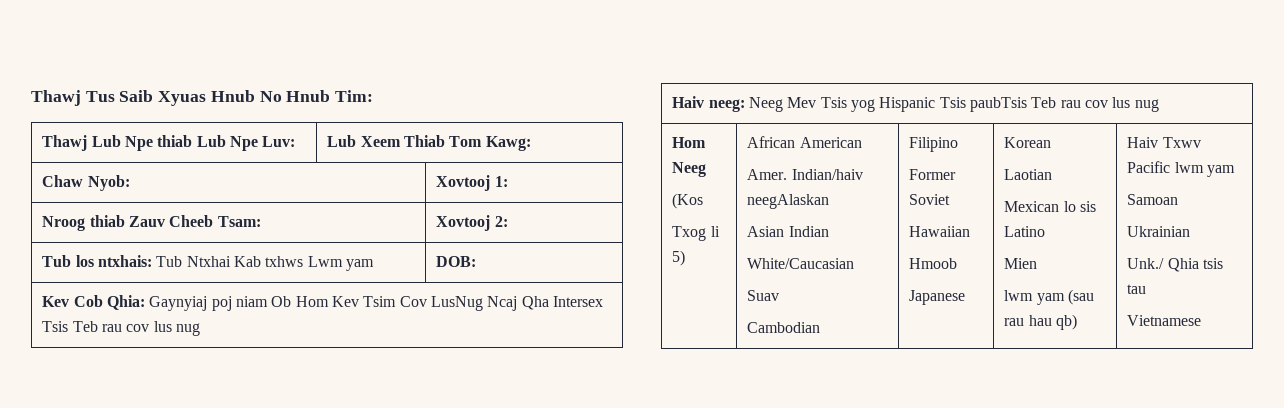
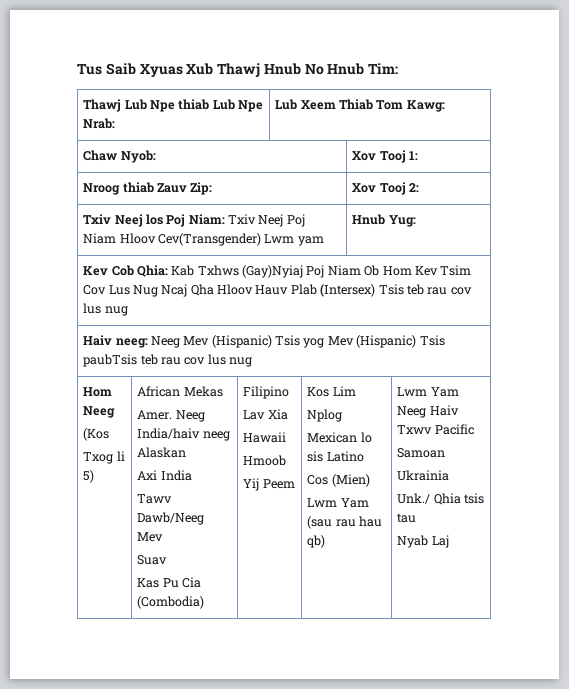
[31,90,81,106] Thawj -> (77, 69) none
(207, 98) none -> [186,63,261,77] Xub Thawj
[262,136,296,147] Luv: -> [83,118,116,129] Nrab:
[436,175,491,191] Xovtooj -> [352,150,406,163] Xov Tooj
[169,215,261,227] [436,215,508,231] [42,255,304,267] Cheeb Tsam: | Xovtooj 2: // Tub los ntxhais: Tub Ntxhai Kab txhws -> [190,182,213,195] [352,182,419,195] [83,214,305,227] [83,233,261,246] Zip: | Xov Tooj 2: // Txiv Neej los Poj Niam: Txiv Neej Poj Niam Hloov Cev(Transgender)
[436,256,477,267] DOB: -> [352,214,416,227] Hnub Yug:
[149,296,268,311] Gaynyiaj poj niam -> [171,265,361,278] Kab Txhws (Gay)Nyiaj Poj Niam
[430,296,603,311] [42,321,98,332] LusNug Ncaj Qha Intersex Tsis Teb -> [108,284,424,297] Lus Nug Ncaj Qha Hloov Hauv Plab (Intersex) Tsis teb
(817, 102) none -> [211,335,272,348] (Hispanic)
[879,97,936,112] Hispanic -> [327,335,417,348] Mev (Hispanic)
[1031,97,1057,108] Teb -> [140,354,158,365] teb
[799,137,862,148] American -> [183,386,223,397] Mekas
[791,169,863,180] [747,194,830,209] [747,226,829,237] [747,258,855,269] [747,290,780,301] [747,322,821,333] [909,137,959,152] [909,169,957,180] [909,194,951,205] [909,226,971,237] [909,258,958,269] [909,290,966,305] [1004,137,1052,148] [1004,169,1053,180] Indian/haiv neegAlaskan // Asian Indian // White/Caucasian // Suav // Cambodian | Filipino // Former Soviet // Hawaiian // Hmoob // Japanese | Korean // Laotian -> [175,410,205,422] [137,428,230,441] [137,447,187,458] [137,470,192,481] [137,494,173,504] [137,512,205,525] [137,532,164,542] [137,555,168,565] [137,577,201,588] [137,596,205,609] [243,386,290,399] [243,409,288,420] [243,432,287,443] [243,455,287,466] [243,478,295,491] [307,386,356,397] [307,409,343,422] Neeg India/haiv neeg Alaskan // Axi India // Tawv Dawb/Neeg Mev // Suav // Kas Pu Cia (Combodia) | Filipino // Lav Xia // Hawaii // Hmoob // Yij Peem | Kos Lim // Nplog
[1004,258,1038,269] [1004,290,1065,305] Mien // lwm yam -> [307,474,370,487] [307,498,369,508] Cos (Mien) // Lwm Yam
(1078, 322) none -> [397,387,459,397] [397,406,427,418] Lwm Yam Neeg
[1174,162,1236,177] lwm yam -> (474, 429) none
[1127,226,1191,237] Ukrainian -> [397,470,450,481] Ukrainia
[1127,315,1202,326] Vietnamese -> [397,535,449,548] Nyab Laj

